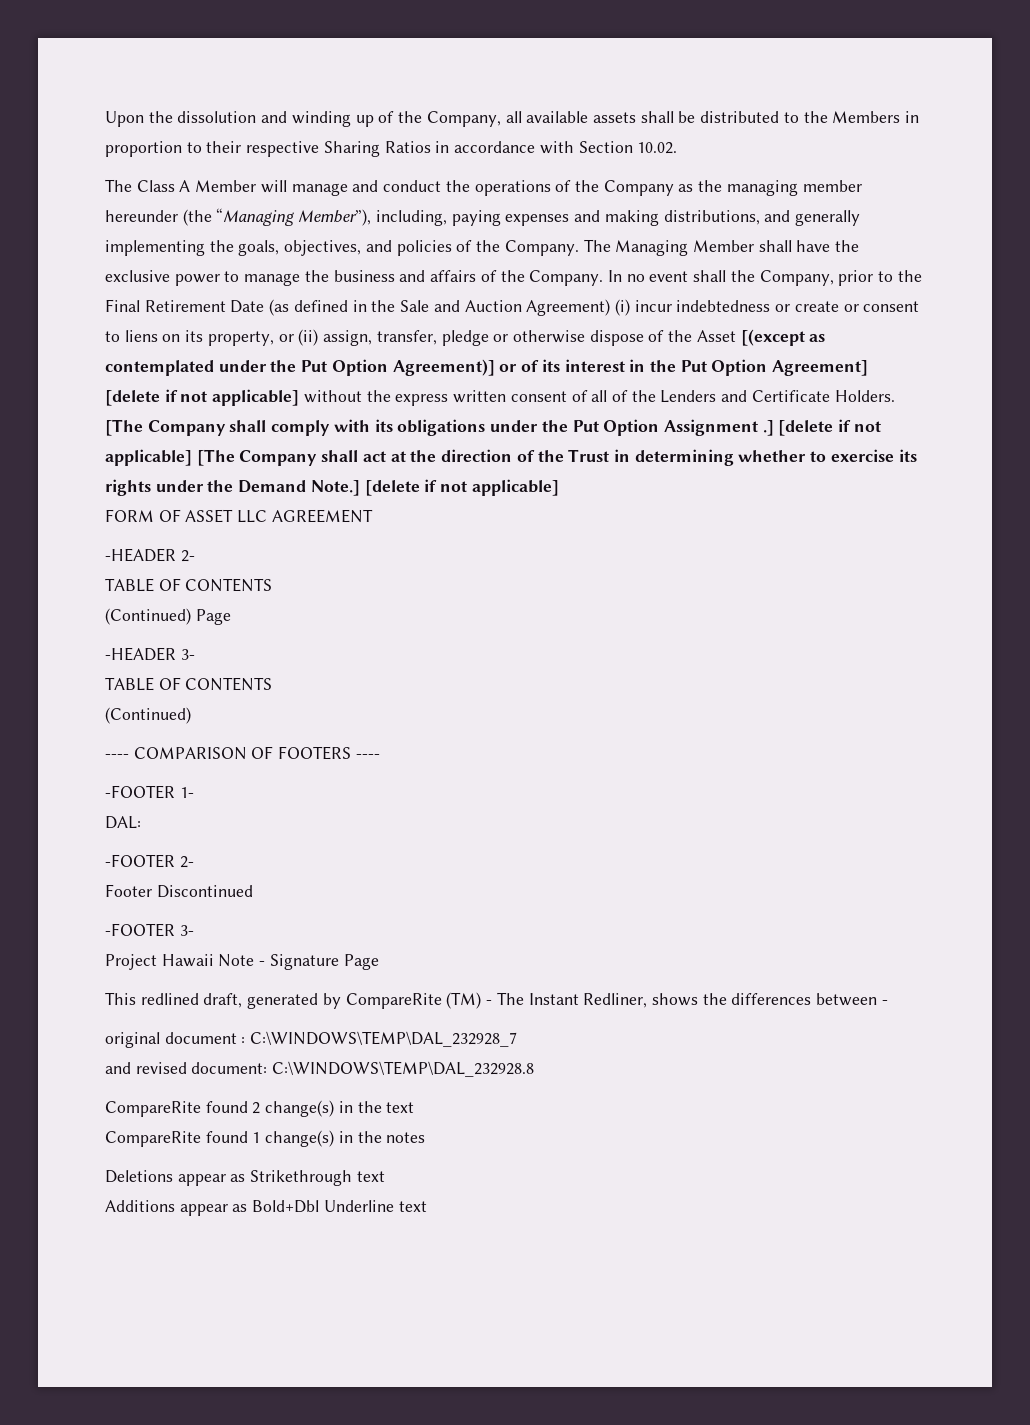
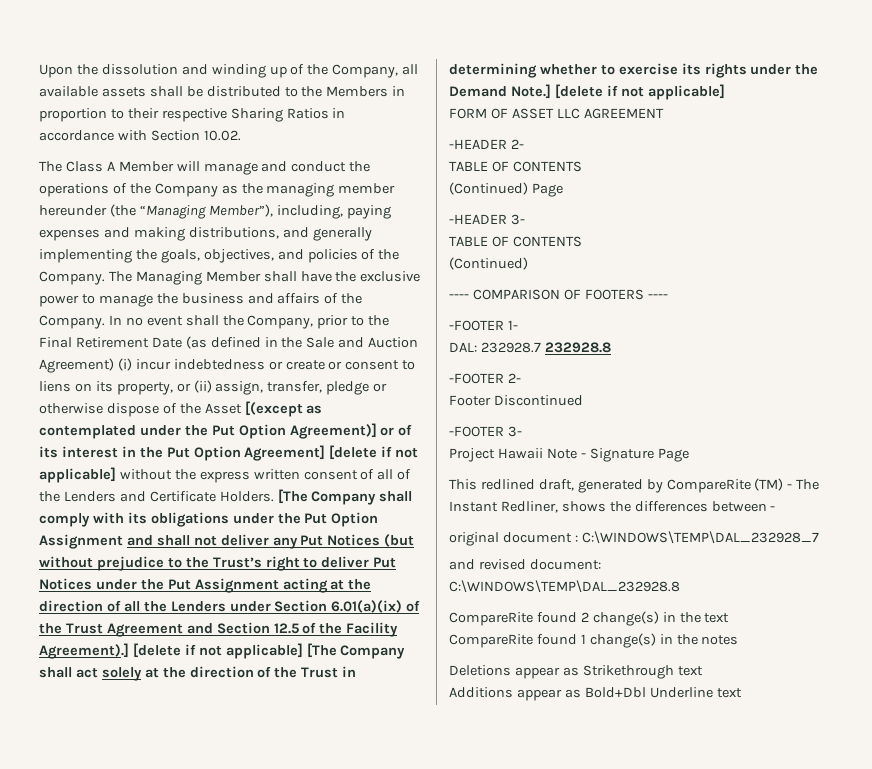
[762,420,774,436] .] -> [126,534,415,549] [39,556,397,571] [39,578,372,593] [39,600,421,613] [39,622,399,637] [39,643,129,659] and shall not deliver any Put Notices (but without prejudice to the Trust’s right to deliver Put Notices under the Put Assignment acting at the direction of all the Lenders under Section 6.01(a)(ix) of the Trust Agreement and Section 12.5 of the Facility Agreement).]
(386, 456) none -> [101,667,142,681] solely
(141, 822) none -> [480,342,611,353] 232928.7 232928.8

